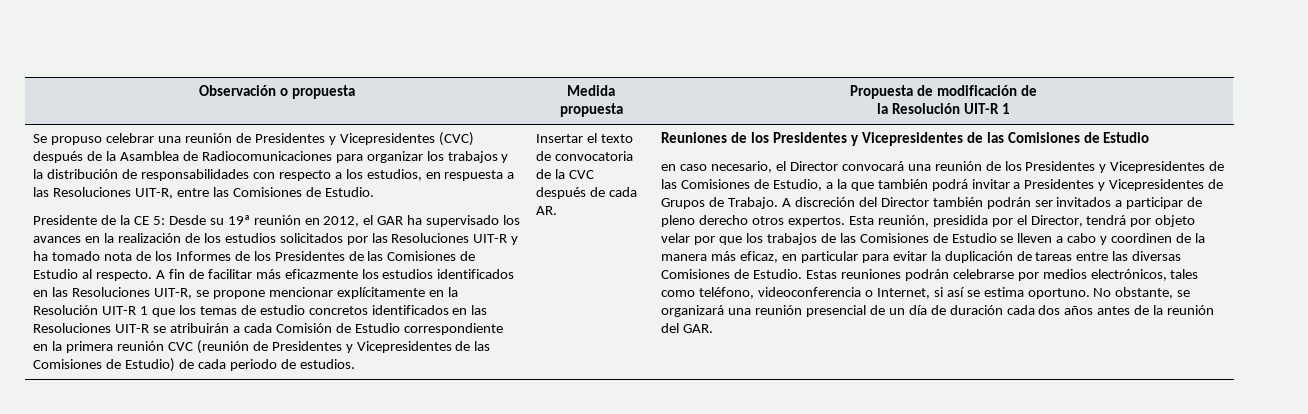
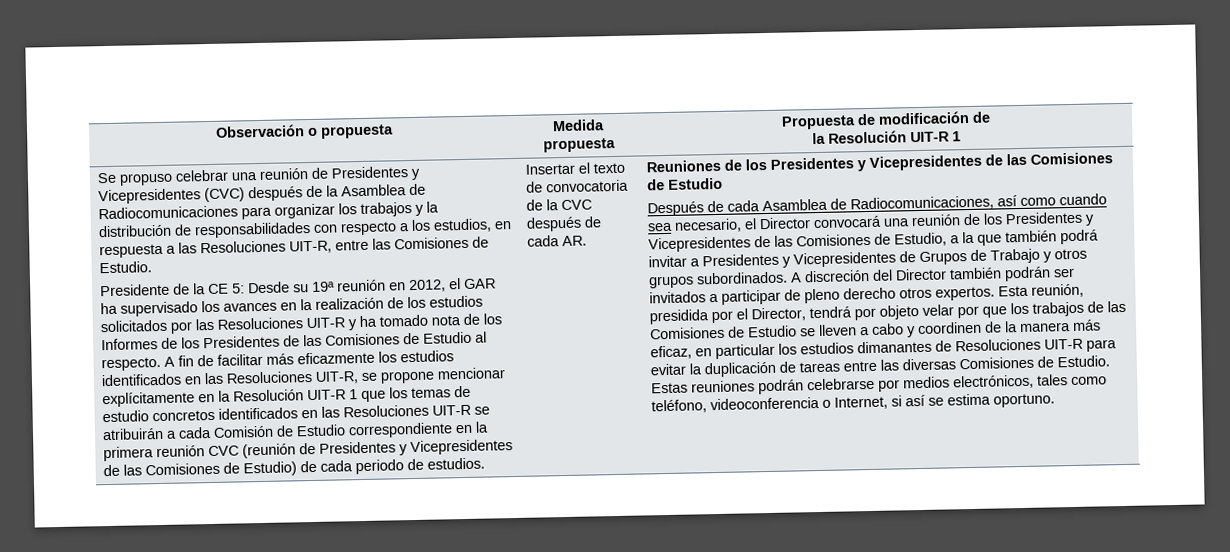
[661,164,708,171] en caso -> [646,193,1107,217] [646,222,673,232] Después de cada Asamblea de Radiocomunicaciones, así como cuando sea
[728,197,779,209] Trabajo. -> [989,248,1087,264] [648,271,788,289] Trabajo y otros grupos subordinados.
(858, 257) none -> [777,338,1083,355] los estudios dimanantes de Resoluciones UIT-R
[1093,287,1191,299] [661,305,1214,317] [661,323,714,333] No obstante, se organizará una reunión presencial de un día de duración cada dos años antes de la reunión del GAR. -> (1055, 400) none

